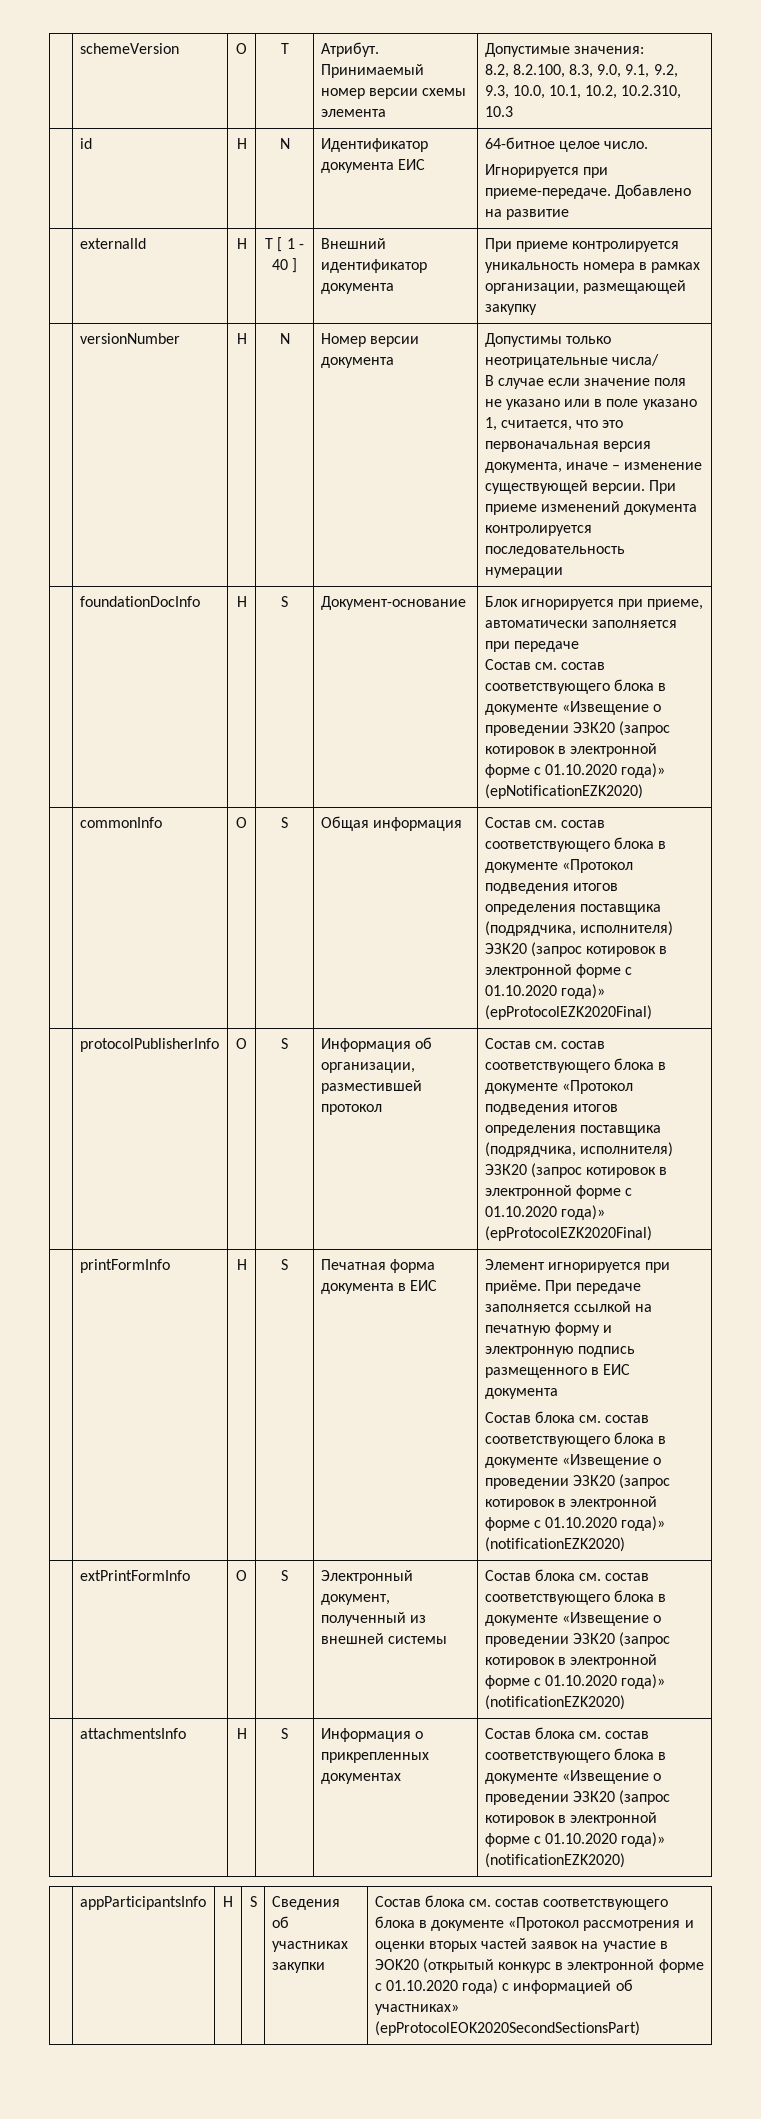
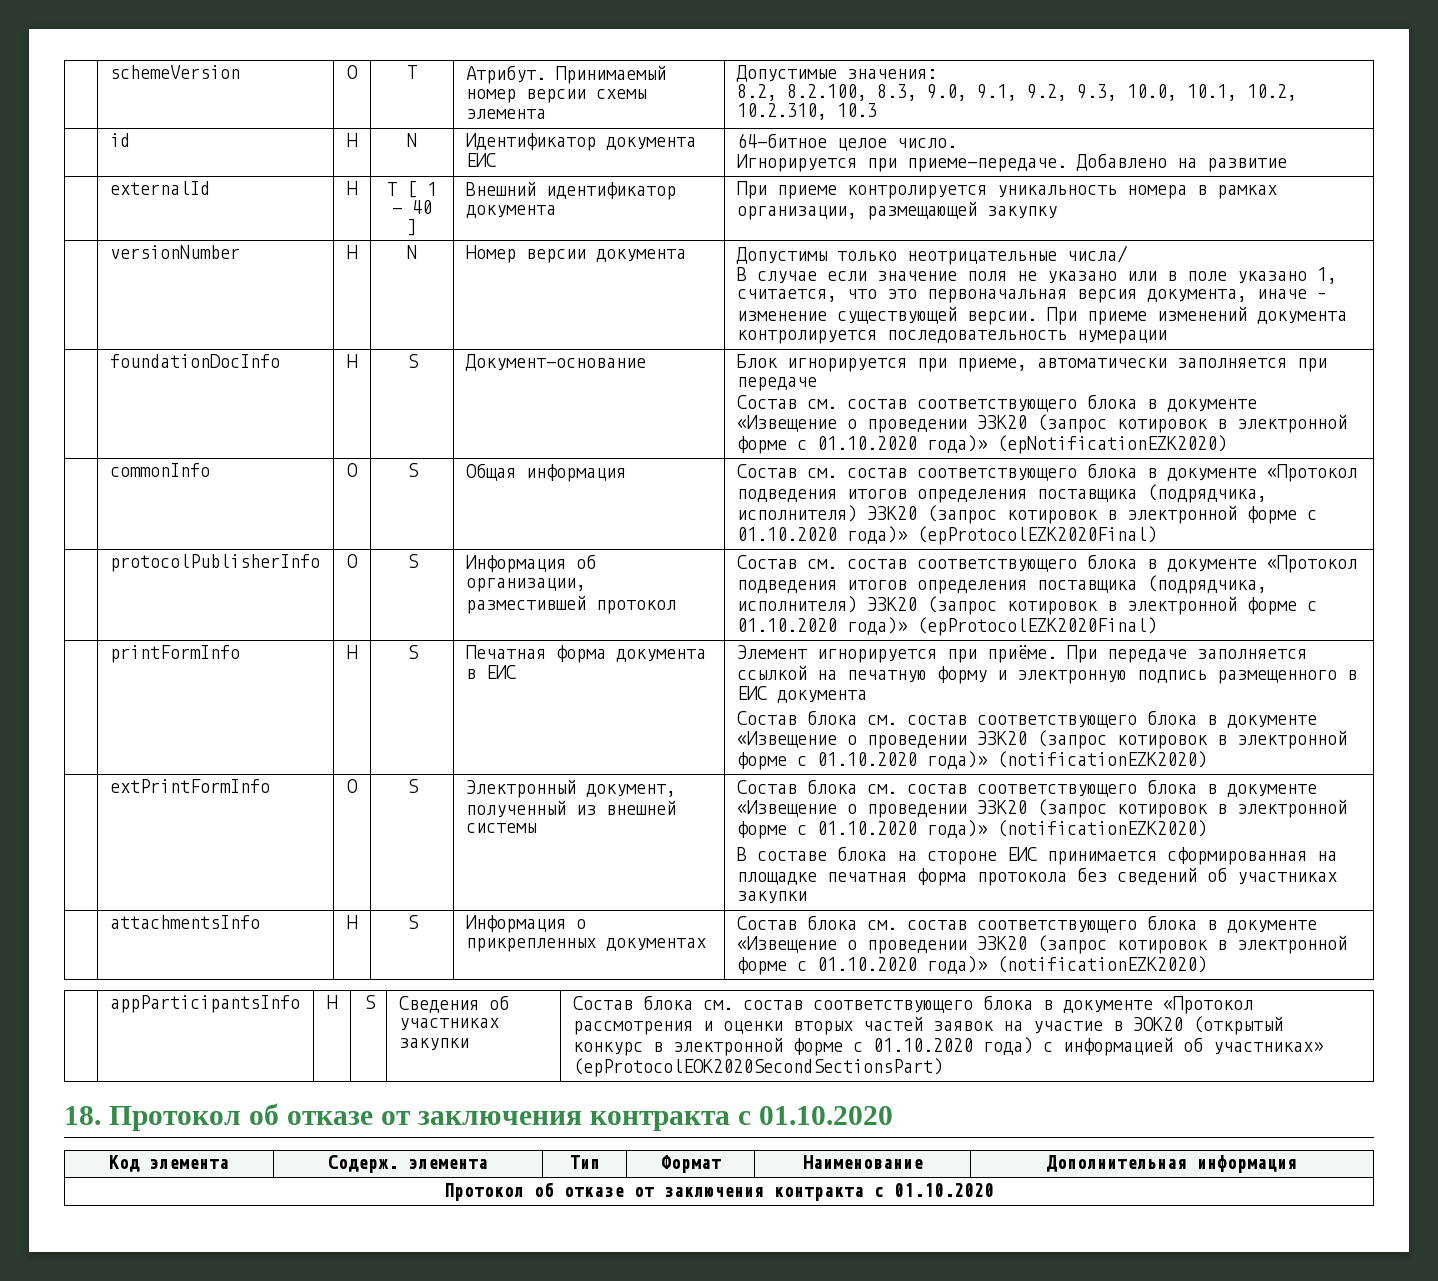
(625, 1702) none -> [736,846,1337,865] [736,867,1337,886] [736,891,807,904] // В составе блока на стороне ЕИС принимается сформированная на площадке печатная форма протокола без сведений об участниках закупки
(640, 2028) none -> [64,1103,894,1131] [109,1155,229,1172] [328,1155,488,1173] [569,1155,600,1169] [660,1155,721,1173] [802,1155,923,1169] [1047,1155,1297,1173] [444,1182,994,1201] // 18. Протокол об отказе от заключения контракта с 01.10.2020 // Код элемента | Содерж. элемента | Тип | Формат | Наименование | Дополнительная информация // Протокол об отказе от заключения контракта с 01.10.2020

